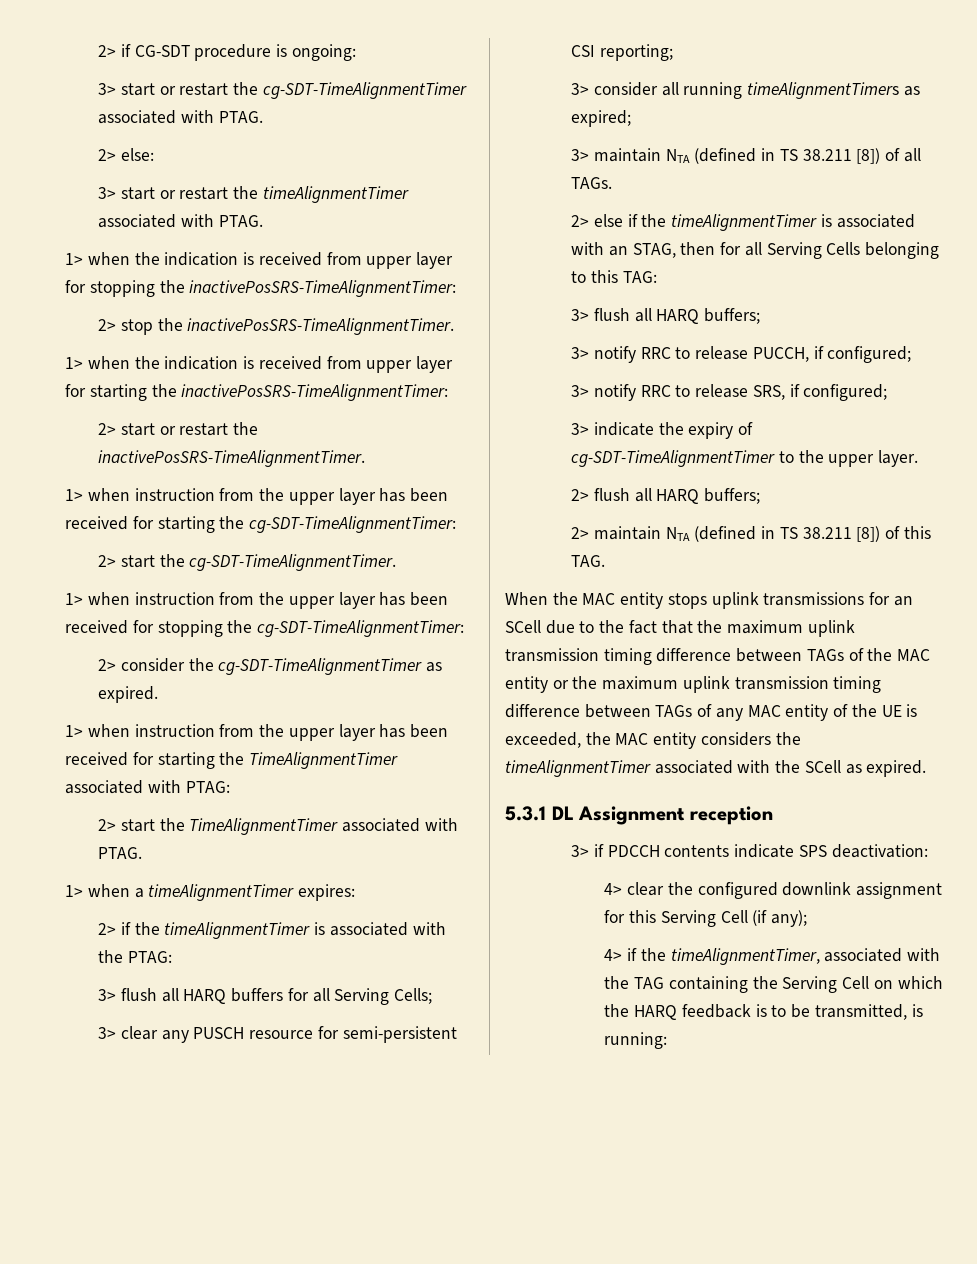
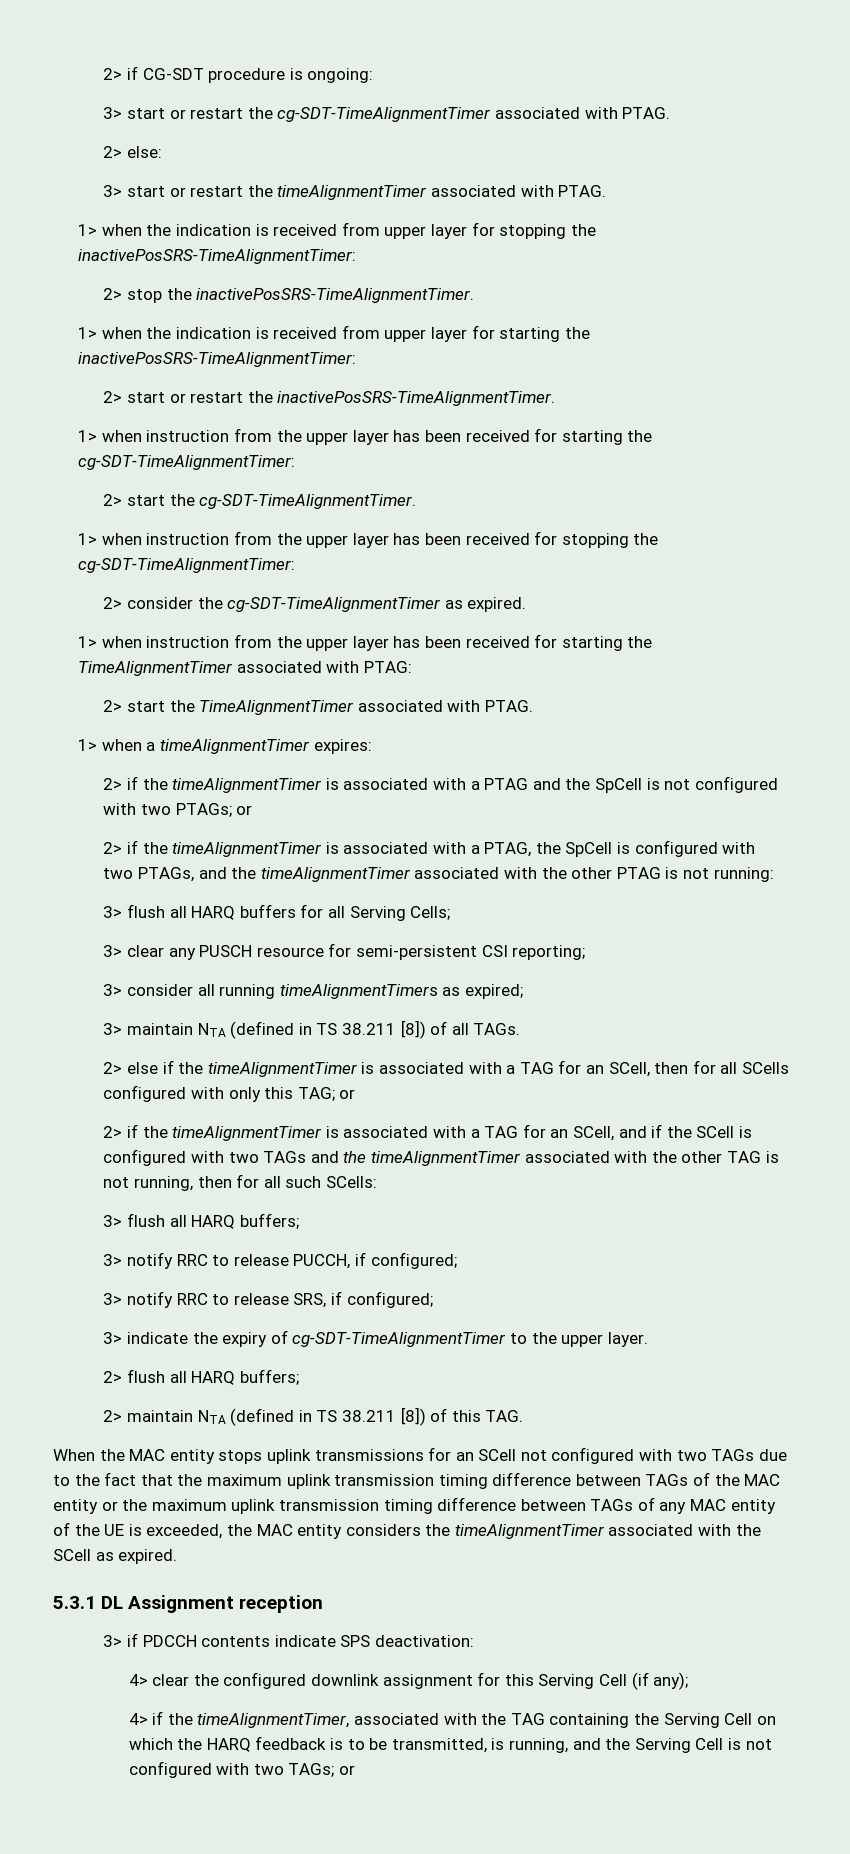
[98,950,173,963] the PTAG: -> [470,776,778,793] [103,803,253,817] [103,840,756,857] [103,867,774,882] a PTAG and the SpCell is not configured with two PTAGs; or // 2> if the timeAlignmentTimer is associated with a PTAG, the SpCell is configured with two PTAGs, and the timeAlignmentTimer associated with the other PTAG is not running:
[609,242,940,259] [571,270,657,283] an STAG, then for all Serving Cells belonging to this TAG: -> [506,1060,789,1077] [103,1085,356,1102] [103,1124,752,1141] [103,1149,779,1166] [103,1174,377,1191] a TAG for an SCell, then for all SCells configured with only this TAG; or // 2> if the timeAlignmentTimer is associated with a TAG for an SCell, and if the SCell is configured with two TAGs and the timeAlignmentTimer associated with the other TAG is not running, then for all such SCells:
(541, 626) none -> [520,1447,755,1464] not configured with two TAGs
[604,1032,668,1049] running: -> [508,1738,772,1753] [128,1761,356,1778] running, and the Serving Cell is not configured with two TAGs; or

